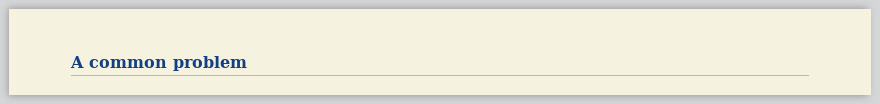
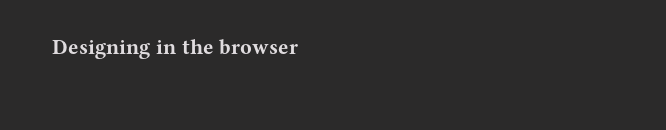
[70,56,247,71] A common problem -> [52,39,299,59] Designing in the browser

